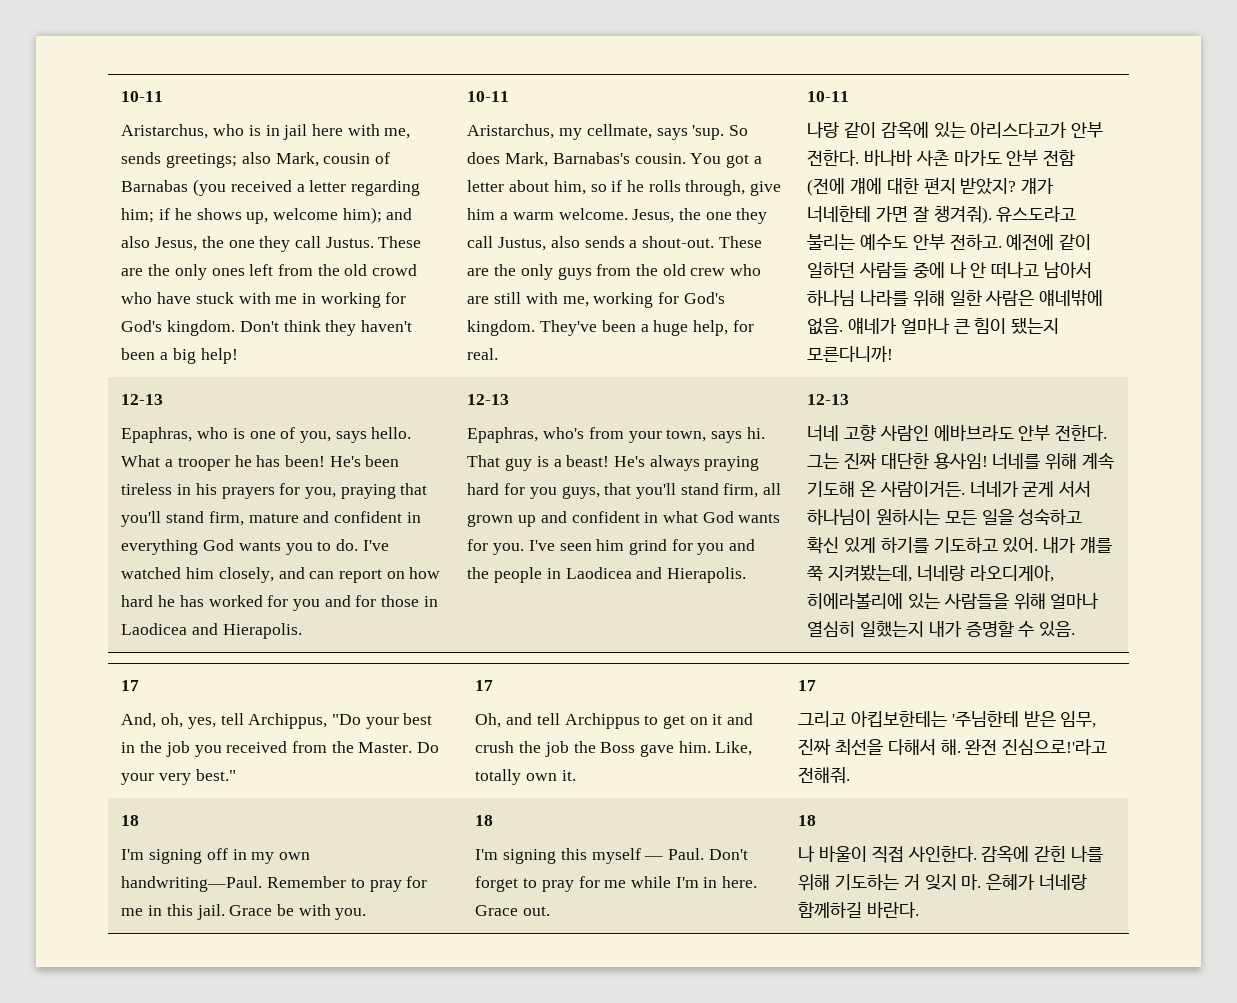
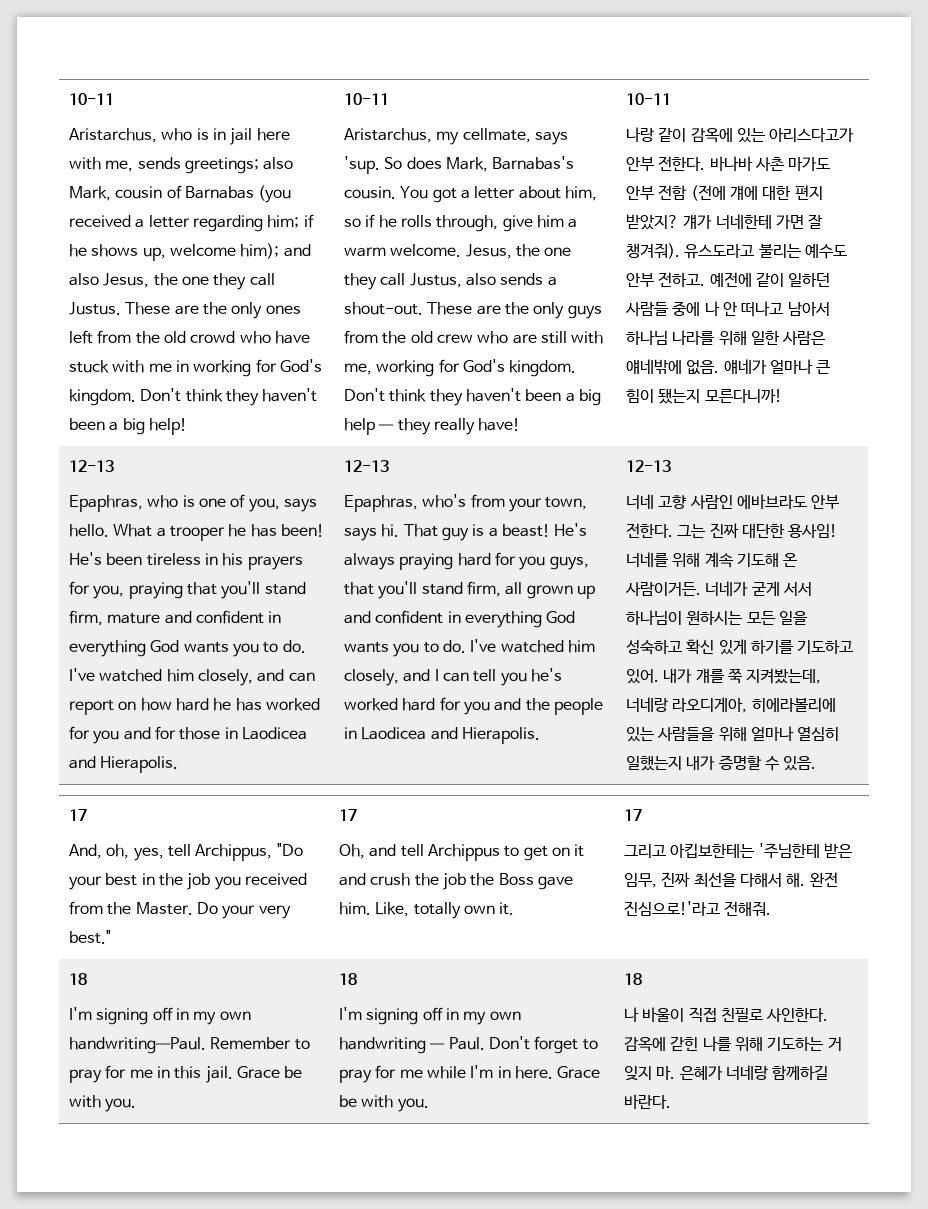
[540,320,754,336] [467,348,499,360] They've been a huge help, for real. -> [344,388,601,406] [344,418,521,435] Don't think they haven't been a big help — they really have!
[663,511,781,523] [467,539,668,555] what God wants for you. I've seen him grind -> [465,611,576,628] [344,639,595,657] [344,668,562,686] [344,698,436,711] everything God wants you to do. I've watched him closely, and I can tell you he's worked hard
[560,848,641,864] this myself -> [422,1007,521,1025] [339,1037,427,1054] off in my own handwriting
[523,906,551,916] out. -> [339,1095,429,1112] be with you.
(904, 854) none -> [721,1008,764,1022] 친필로

